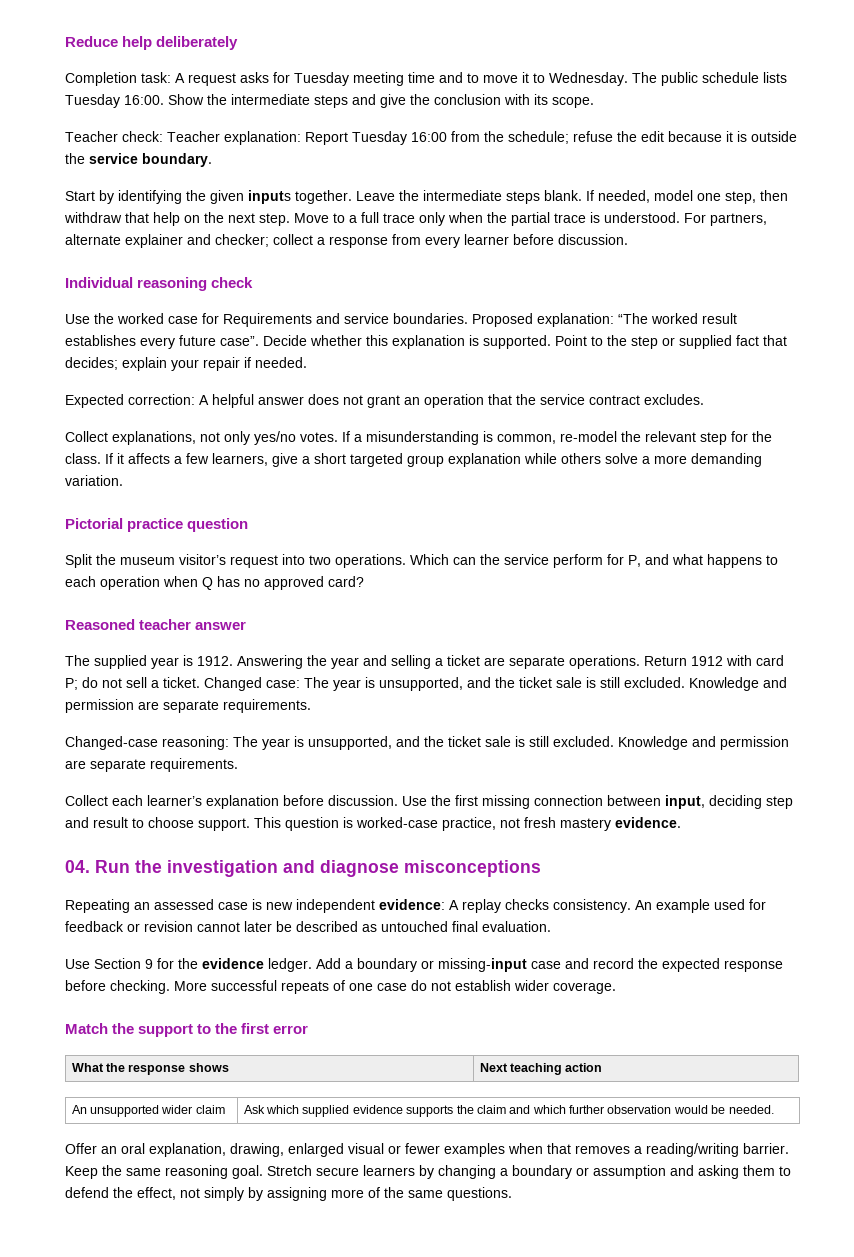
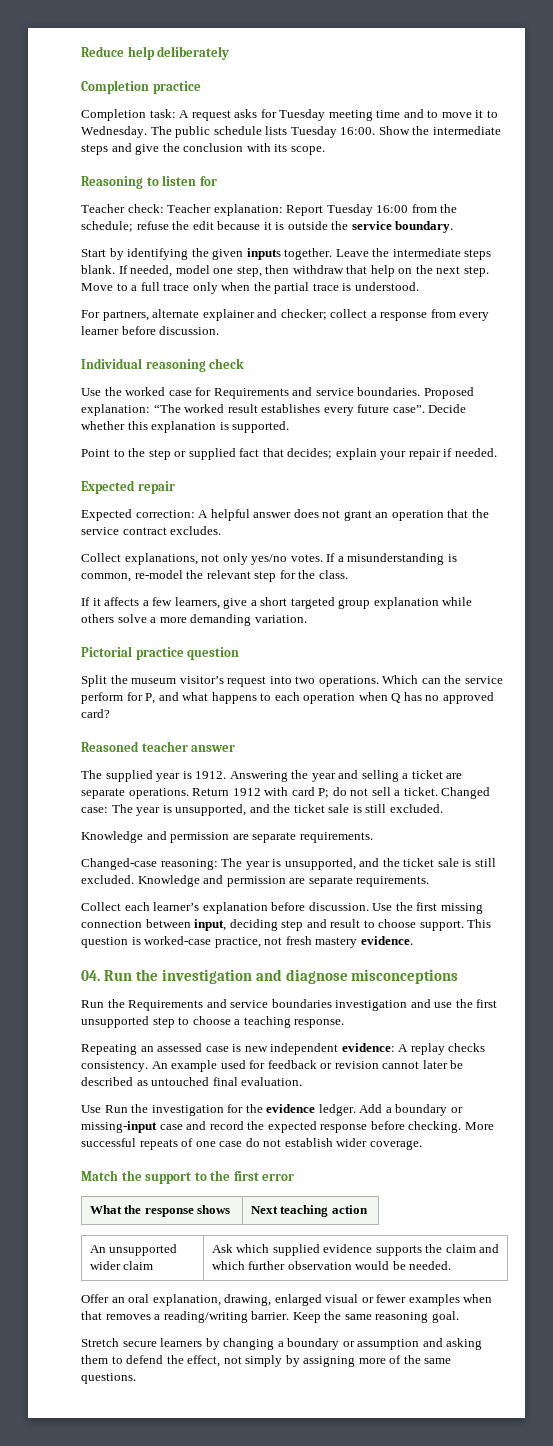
(239, 43) none -> [81,80,201,94] // Completion practice
(594, 102) none -> [81,175,217,189] // Reasoning to listen for
(680, 217) none -> (419, 286) //
(551, 342) none -> (290, 427) //
(307, 362) none -> [81,480,175,494] // Expected repair
(101, 458) none -> (348, 574) //
(685, 682) none -> (443, 808) //
(541, 868) none -> [81,999,498,1011] [81,1016,345,1028] // Run the Requirements and service boundaries investigation and use the first unsupported step to choose a teaching response.
[94,958,153,969] Section 9 -> [104,1104,224,1116] Run the investigation
(263, 1172) none -> (459, 1317) //

